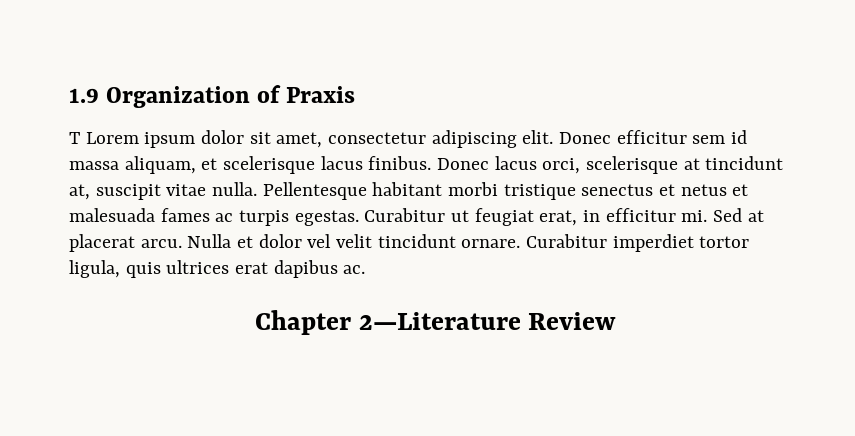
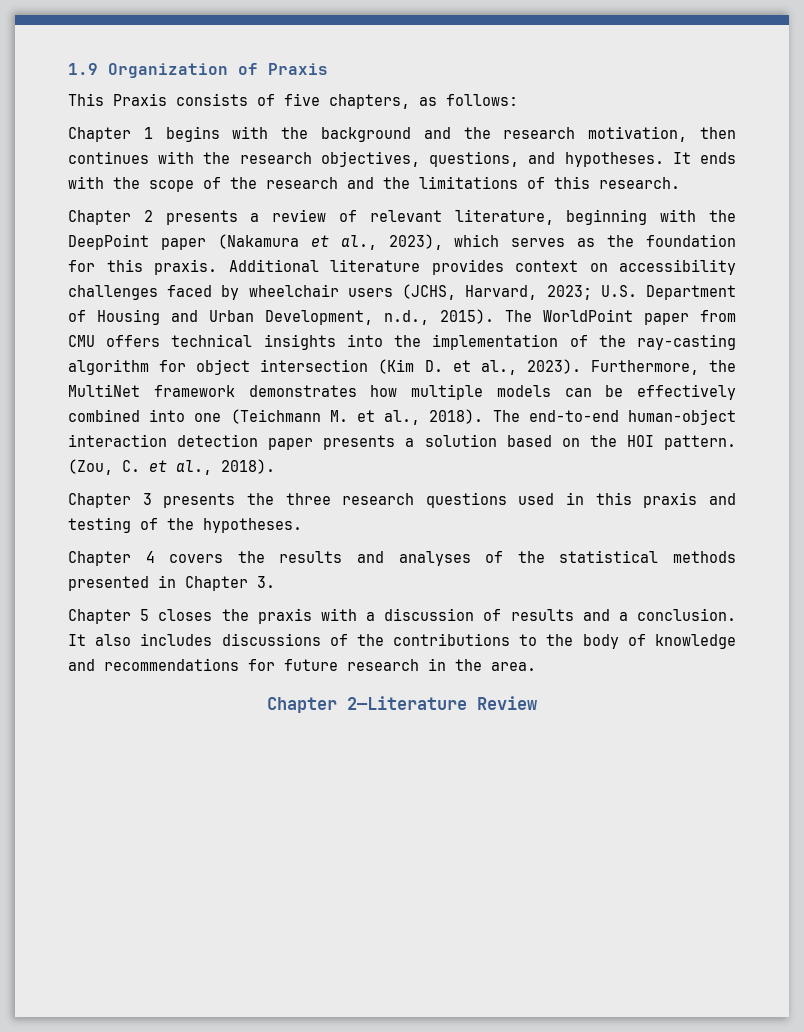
[69,130,748,148] [69,156,784,174] [69,182,749,200] [69,208,764,226] [69,234,750,252] [69,260,366,278] T Lorem ipsum dolor sit amet, consectetur adipiscing elit. Donec efficitur sem id massa aliquam, et scelerisque lacus finibus. Donec lacus orci, scelerisque at tincidunt at, suscipit vitae nulla. Pellentesque habitant morbi tristique senectus et netus et malesuada fames ac turpis egestas. Curabitur ut feugiat erat, in efficitur mi. Sed at placerat arcu. Nulla et dolor vel velit tincidunt ornare. Curabitur imperdiet tortor ligula, quis ultrices erat dapibus ac. -> [68,93,518,109] [68,126,736,142] [68,151,736,167] [68,176,680,192] [68,209,736,225] [68,234,736,250] [68,259,736,275] [68,284,736,300] [68,309,736,325] [68,334,736,350] [68,359,737,375] [68,384,736,400] [68,409,736,425] [68,434,737,450] [68,459,275,475] [68,492,736,508] [68,517,302,533] [68,550,737,566] [68,575,275,591] [68,608,736,624] [68,633,736,649] [68,658,536,671] This Praxis consists of five chapters, as follows: // Chapter 1 begins with the background and the research motivation, then continues with the research objectives, questions, and hypotheses. It ends with the scope of the research and the limitations of this research. // Chapter 2 presents a review of relevant literature, beginning with the DeepPoint paper (Nakamura et al., 2023), which serves as the foundation for this praxis. Additional literature provides context on accessibility challenges faced by wheelchair users (JCHS, Harvard, 2023; U.S. Department of Housing and Urban Development, n.d., 2015). The WorldPoint paper from CMU offers technical insights into the implementation of the ray-casting algorithm for object intersection (Kim D. et al., 2023). Furthermore, the MultiNet framework demonstrates how multiple models can be effectively combined into one (Teichmann M. et al., 2018). The end-to-end human-object interaction detection paper presents a solution based on the HOI pattern. (Zou, C. et al., 2018). // Chapter 3 presents the three research questions used in this praxis and testing of the hypotheses. // Chapter 4 covers the results and analyses of the statistical methods presented in Chapter 3. // Chapter 5 closes the praxis with a discussion of results and a conclusion. It also includes discussions of the contributions to the body of knowledge and recommendations for future research in the area.

